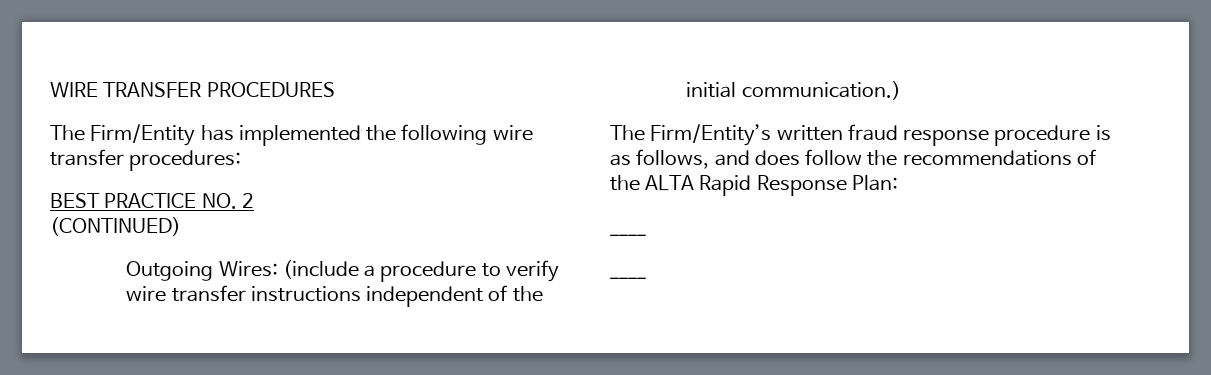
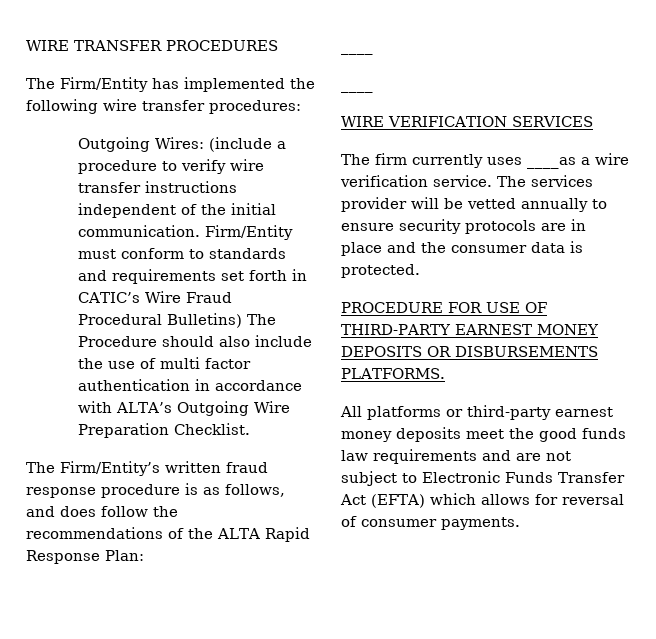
[50,193,254,209] [50,217,181,236] // BEST PRACTICE NO. 2 // (CONTINUED) -> (301, 107) none
[741,81,901,100] communication.) -> [78,225,294,240] [78,248,287,259] [78,269,308,284] [78,291,233,303] [78,313,277,328] [78,335,313,347] [78,357,252,369] [78,379,303,391] [78,401,291,416] [78,423,251,438] communication. Firm/Entity must conform to standards and requirements set forth in CATIC’s Wire Fraud Procedural Bulletins) The Procedure should also include the use of multi factor authentication in accordance with ALTA’s Outgoing Wire Preparation Checklist.
(646, 277) none -> [341,116,593,127] [341,153,629,169] [340,175,593,187] [341,197,607,212] [341,219,586,234] [341,241,583,256] [341,264,420,278] [341,302,547,313] [341,324,599,335] [341,346,598,357] [341,368,445,379] [340,405,613,420] [341,427,626,442] [341,449,571,464] [341,471,625,486] [340,493,624,508] [341,516,520,530] // WIRE VERIFICATION SERVICES // The firm currently uses ____as a wire verification service. The services provider will be vetted annually to ensure security protocols are in place and the consumer data is protected. // PROCEDURE FOR USE OF THIRD-PARTY EARNEST MONEY DEPOSITS OR DISBURSEMENTS PLATFORMS. // All platforms or third-party earnest money deposits meet the good funds law requirements and are not subject to Electronic Funds Transfer Act (EFTA) which allows for reversal of consumer payments.

